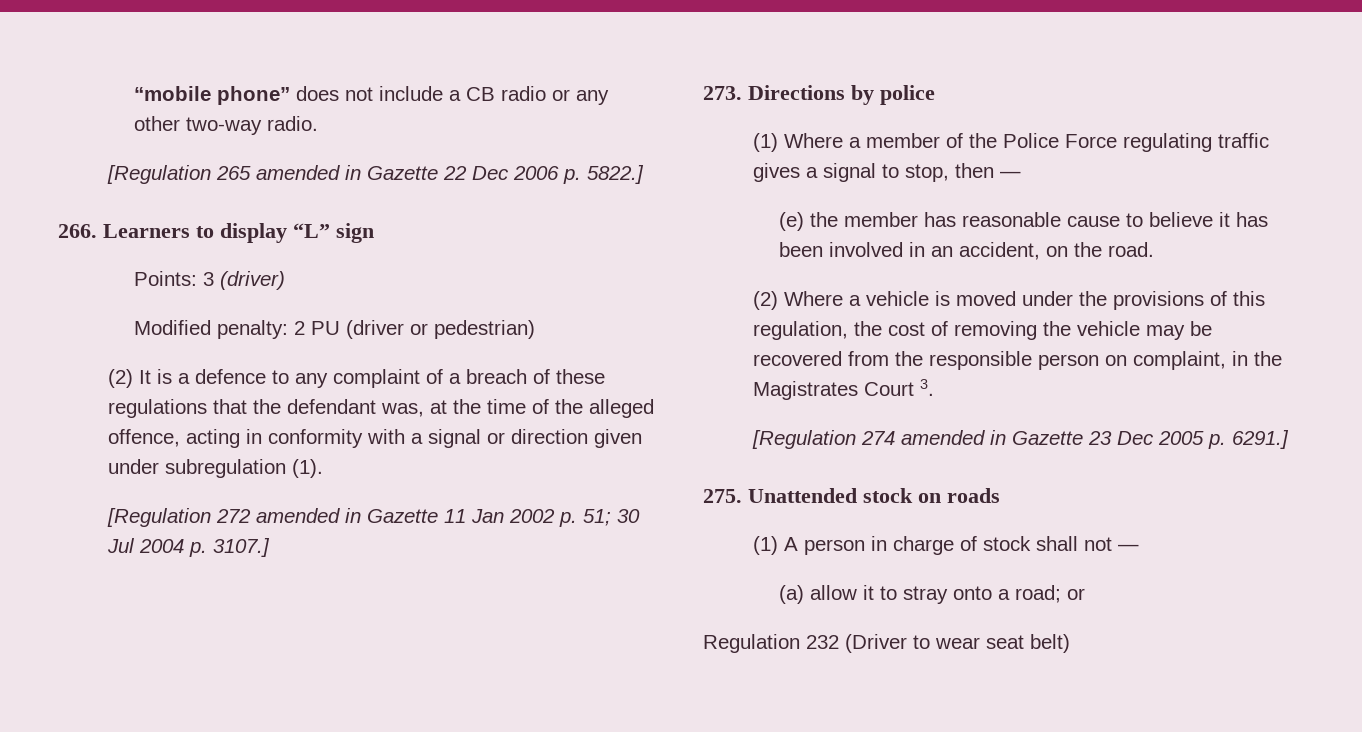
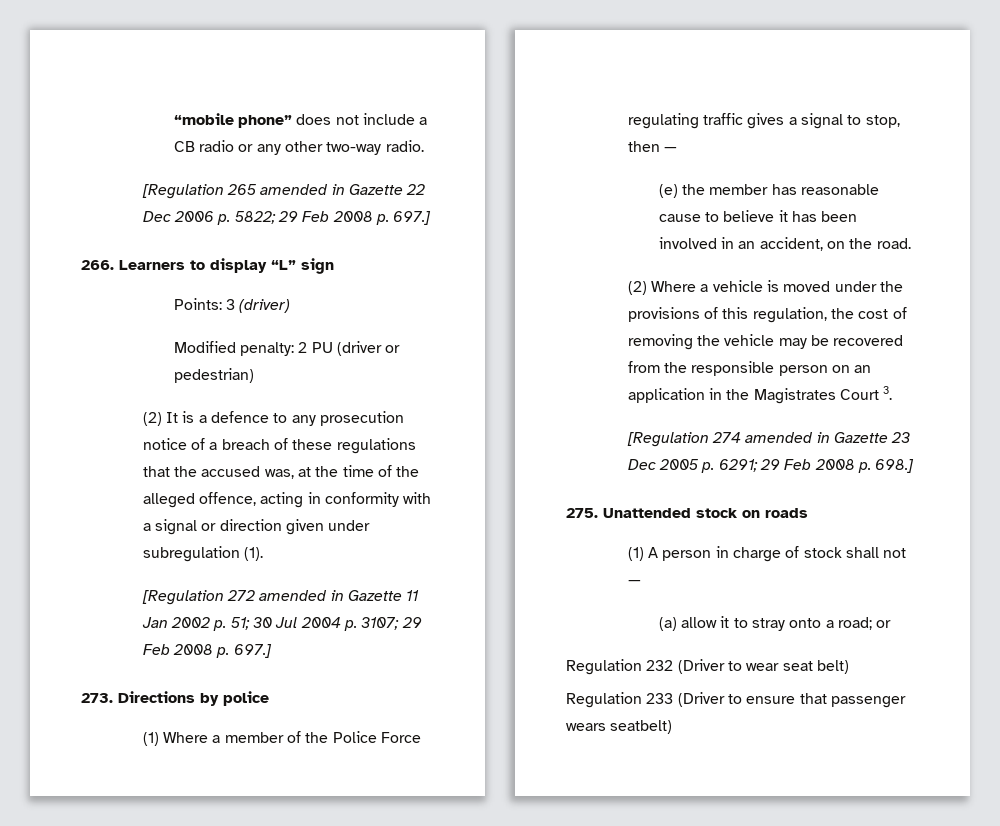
[587,165,645,184] 5822.] -> [234,211,432,225] 5822; 29 Feb 2008 p. 697.]
[333,369,421,388] complaint -> [320,411,405,426] [142,438,187,450] prosecution notice
[287,399,377,414] defendant -> [201,466,261,477] accused
[213,538,271,557] 3107.] -> [361,617,422,630] [142,644,272,658] 3107; 29 Feb 2008 p. 697.]
[1133,351,1227,370] complaint, -> [854,365,872,373] [627,388,705,403] an application
[1232,430,1290,449] 6291.] -> [718,459,915,473] 6291; 29 Feb 2008 p. 698.]
(1070, 643) none -> [566,692,906,708] [566,720,673,734] // Regulation 233 (Driver to ensure that passenger wears seatbelt)

